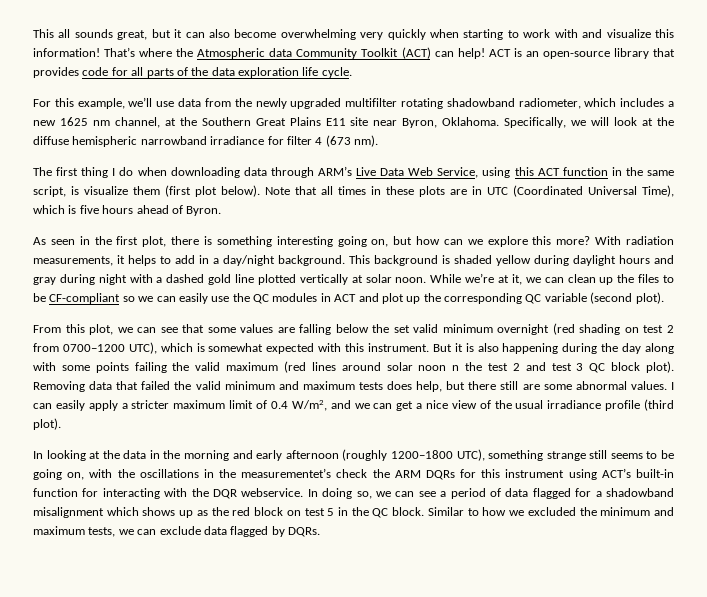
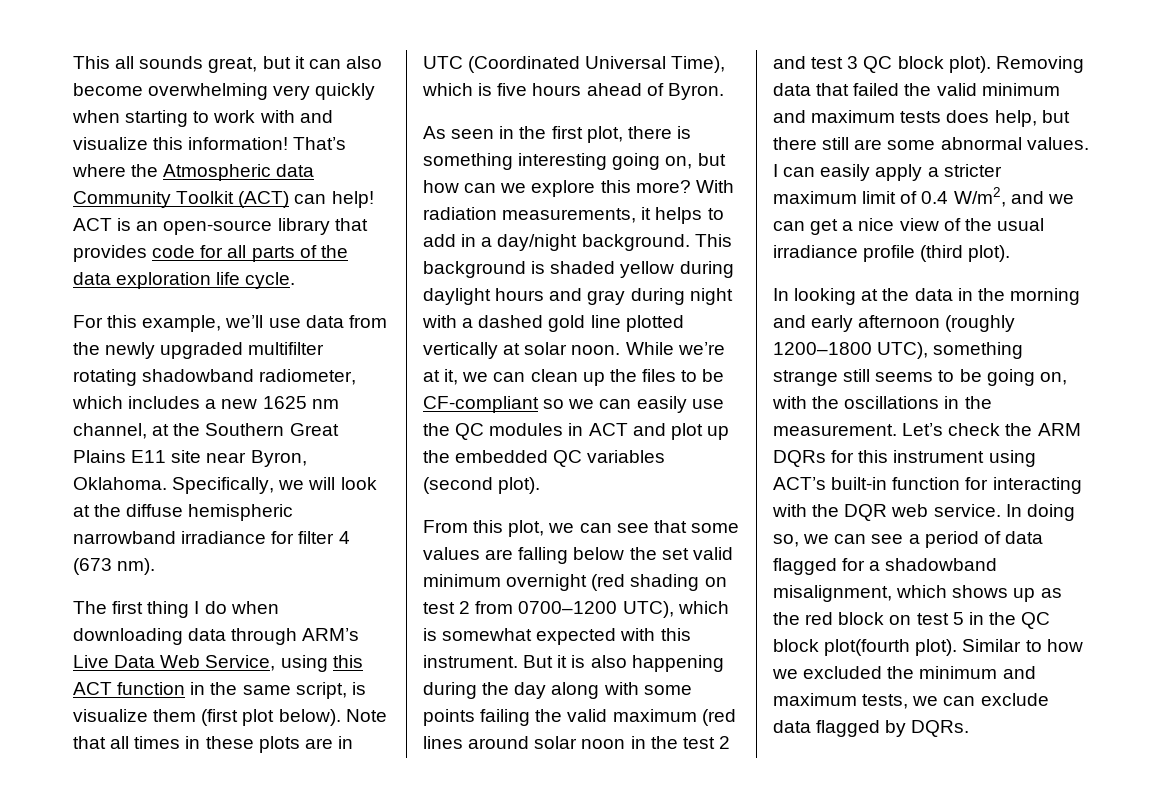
[444,293,587,304] corresponding QC variable -> [455,450,666,467] embedded QC variables
[452,365,460,371] n -> [630,736,646,749] in
[241,468,332,478] measurementet’s -> [773,423,944,436] measurement. Let’s
[241,488,304,497] webservice. -> [891,504,1001,517] web service.
[33,507,104,518] misalignment -> [773,585,892,602] misalignment,
[392,507,425,516] block. -> [773,639,958,656] block plot(fourth plot).

